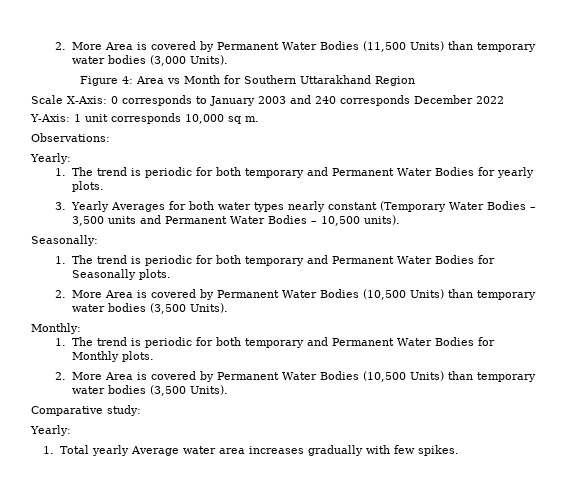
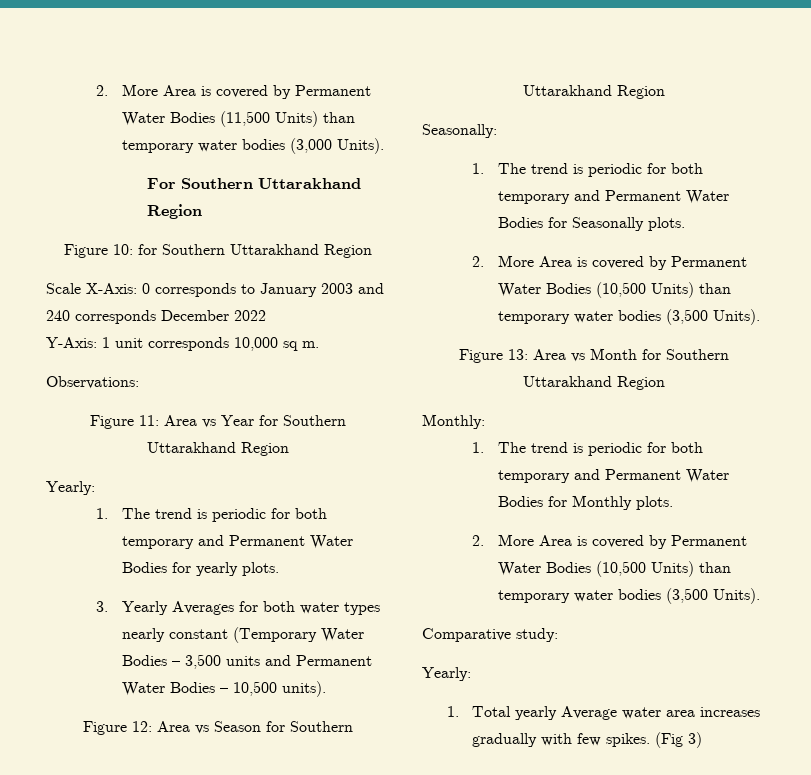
[79,75,220,86] Figure 4: Area vs Month -> [146,178,361,189] [146,204,202,219] [63,244,133,258] For Southern Uttarakhand Region // Figure 10:
(110, 137) none -> [89,415,346,429] [146,442,289,456] // Figure 11: Area vs Year for Southern Uttarakhand Region
(400, 220) none -> [82,721,353,735] [522,85,665,99] // Figure 12: Area vs Season for Southern Uttarakhand Region
(228, 308) none -> [458,348,729,363] [522,376,665,390] // Figure 13: Area vs Month for Southern Uttarakhand Region
(459, 450) none -> [655,732,703,748] (Fig 3)

